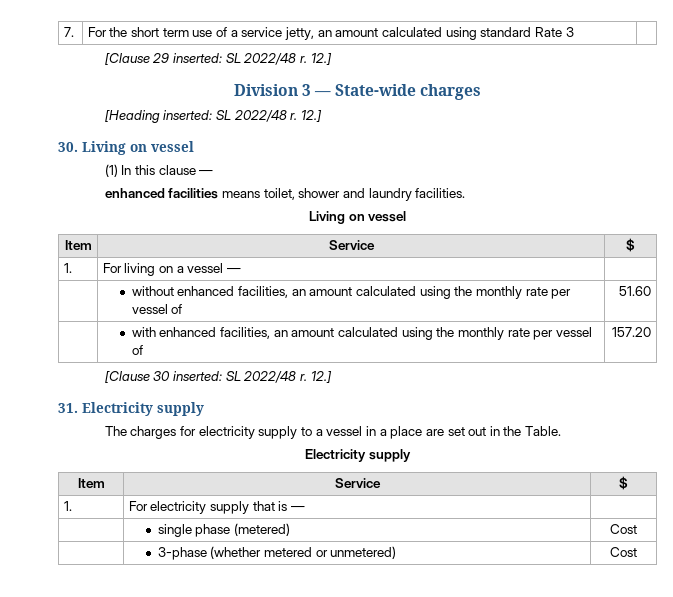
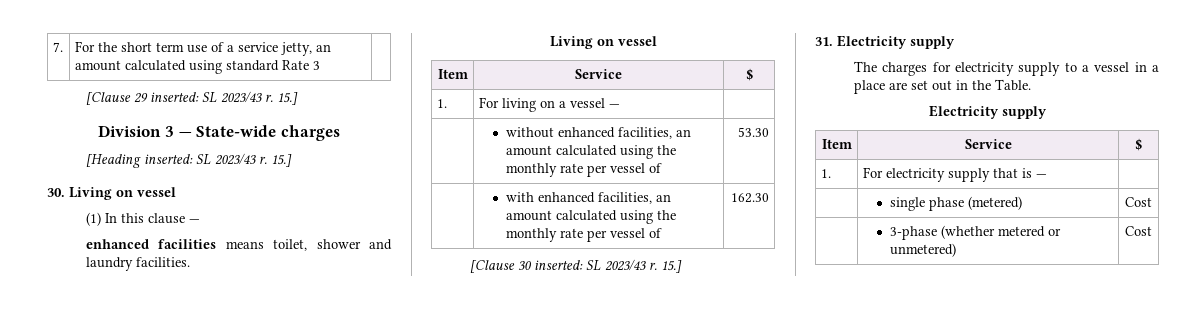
[243,53,332,65] 2022/48 r. 12.] -> [220,91,298,105] 2023/43 r. 15.]
[233,110,323,122] 2022/48 r. 12.] -> [214,153,292,167] 2023/43 r. 15.]
[619,286,652,296] 51.60 -> [738,127,770,137] 53.30
[612,327,652,337] 157.20 -> [731,193,770,203] 162.30
[243,371,332,383] 2022/48 r. 12.] -> [604,259,682,273] 2023/43 r. 15.]

